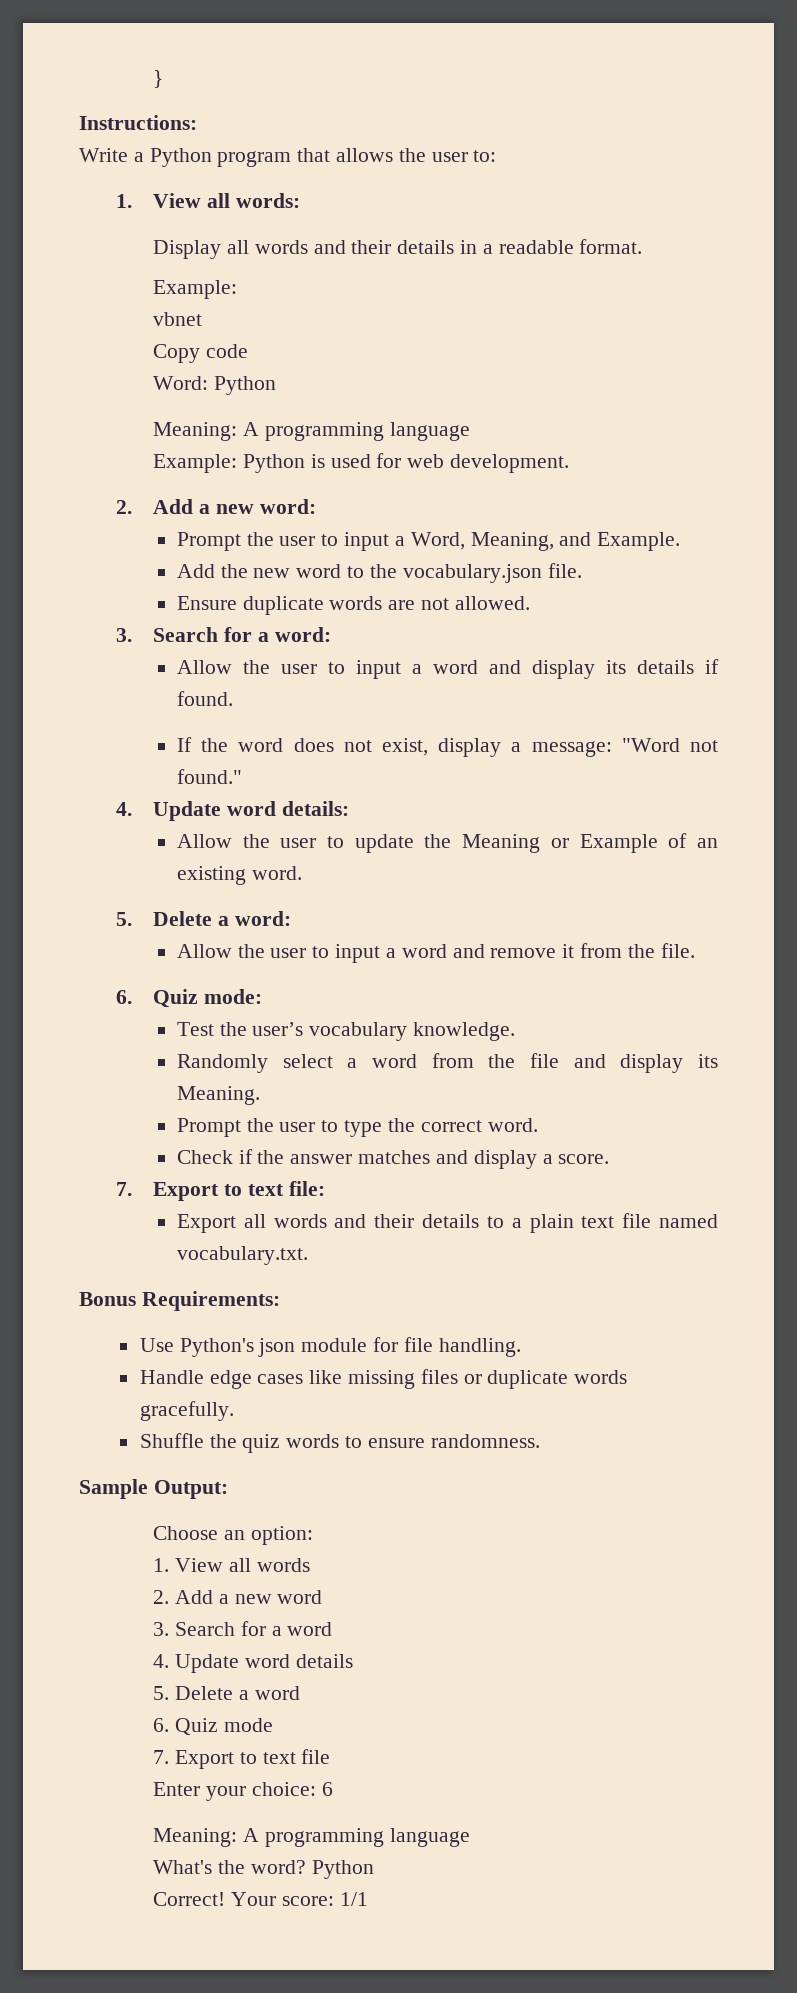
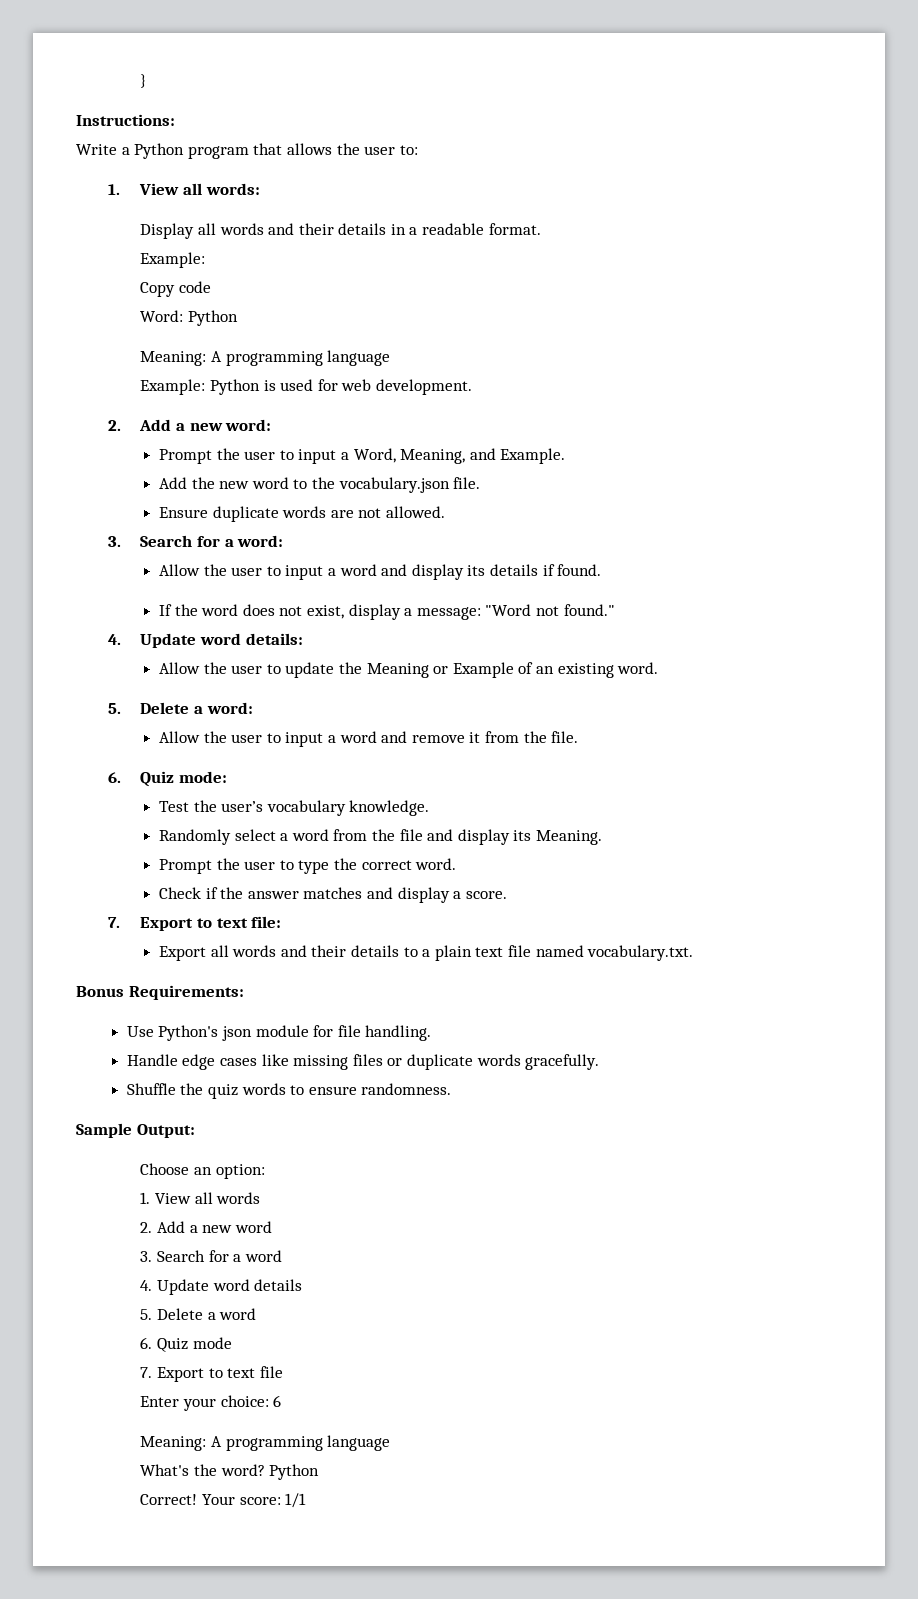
[153,312,203,326] // vbnet -> (206, 260) none

